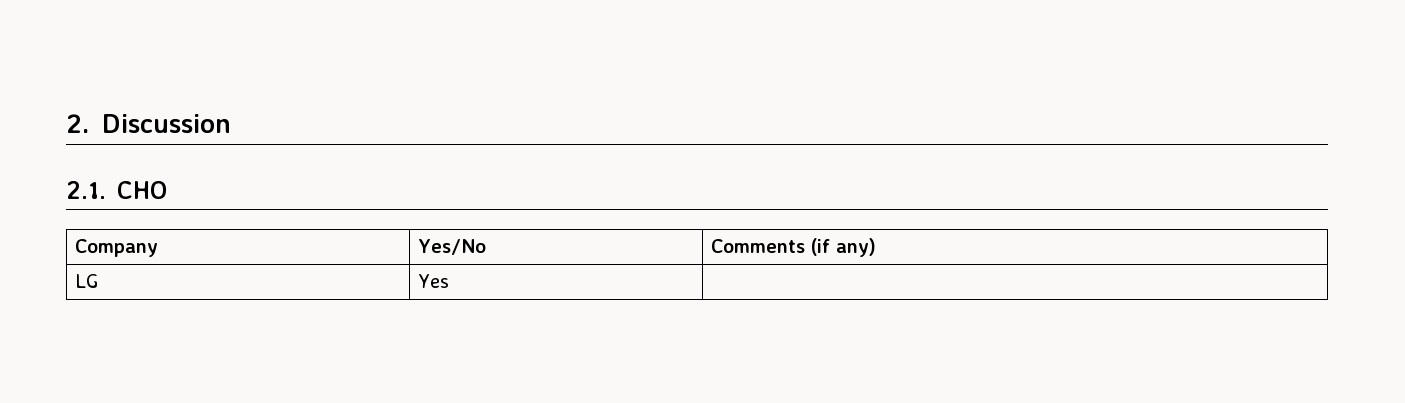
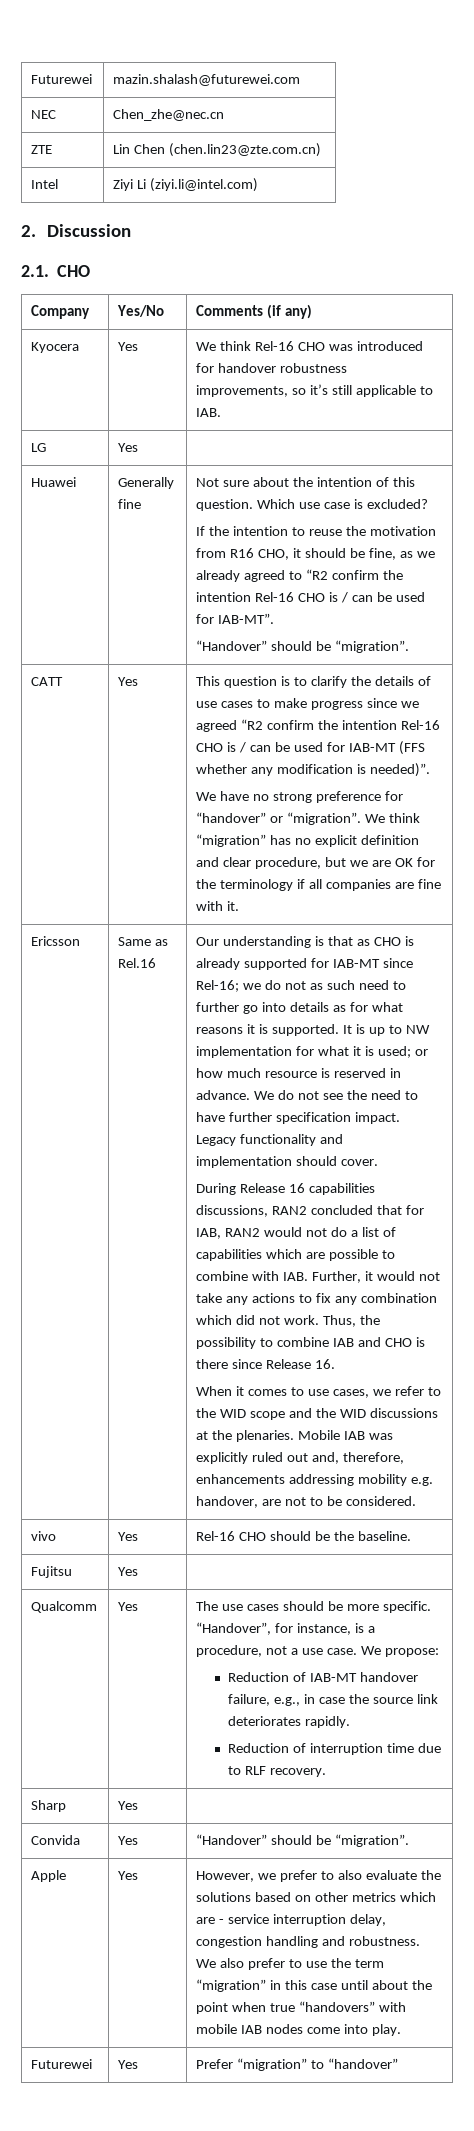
(66, 123) none -> [31,74,93,84] [113,74,301,86] [31,110,57,119] [113,109,225,121] [31,145,53,154] [113,143,322,157] [31,179,59,189] [113,178,259,192] Futurewei | mazin.shalash@futurewei.com // NEC | Chen_zhe@nec.cn // ZTE | Lin Chen (chen.lin23@zte.com.cn) // Intel | Ziyi Li (ziyi.li@intel.com) //
[75,274,100,288] [418,274,450,288] LG | Yes | -> [31,342,80,353] [118,342,139,351] [196,341,423,351] [196,363,348,373] [196,384,433,397] [196,408,222,417] [31,443,47,452] [118,443,139,452] [31,477,77,487] [118,477,175,489] [118,499,142,509] [196,477,415,487] [196,499,428,511] [196,526,436,536] [196,548,435,560] [196,569,403,582] [196,592,425,603] [196,613,275,624] [196,640,410,653] [31,677,64,686] [118,677,139,686] [196,676,431,688] [196,698,419,710] [196,719,440,732] [196,741,425,755] [196,763,431,777] [196,791,403,803] [196,812,421,825] [196,834,420,847] [196,857,435,869] [196,879,441,891] [196,901,240,911] [31,936,81,946] [118,937,169,946] [118,958,157,968] [196,936,414,948] [196,958,414,970] [196,980,406,992] [196,1002,403,1014] [196,1024,430,1036] [196,1046,428,1058] [196,1068,401,1078] [196,1090,418,1100] [196,1112,401,1124] [196,1134,344,1146] [196,1156,379,1168] [196,1183,376,1195] [196,1205,425,1217] [196,1227,396,1239] [196,1249,396,1261] [196,1271,440,1283] [196,1293,437,1305] [196,1315,380,1327] [196,1337,425,1349] [196,1359,336,1369] [196,1386,441,1398] [196,1408,438,1420] [196,1430,393,1442] [196,1452,405,1464] [196,1474,434,1486] [196,1496,416,1508] [31,1531,57,1541] [118,1532,139,1541] [196,1531,411,1541] [31,1566,73,1578] [118,1567,139,1576] [31,1601,98,1613] [118,1602,139,1611] [196,1601,431,1613] [196,1622,376,1635] [196,1645,439,1657] [228,1672,418,1682] [228,1694,438,1706] [228,1716,350,1728] [228,1743,441,1755] [228,1766,326,1777] [31,1800,67,1812] [118,1801,139,1810] [31,1835,81,1845] [118,1836,139,1845] [196,1834,410,1847] [31,1870,67,1882] [118,1871,139,1880] [196,1870,441,1882] [196,1892,436,1902] [196,1914,387,1926] [196,1936,421,1948] [196,1958,384,1970] [196,1979,432,1992] [196,2001,407,2014] [196,2024,401,2036] [31,2059,93,2069] [118,2060,139,2069] [196,2058,399,2071] Kyocera | Yes | We think Rel-16 CHO was introduced for handover robustness improvements, so it’s still applicable to IAB. // LG | Yes | // Huawei | Generally fine | Not sure about the intention of this question. Which use case is excluded? // If the intention to reuse the motivation from R16 CHO, it should be fine, as we already agreed to “R2 confirm the intention Rel-16 CHO is / can be used for IAB-MT”. // “Handover” should be “migration”. // CATT | Yes | This question is to clarify the details of use cases to make progress since we agreed “R2 confirm the intention Rel-16 CHO is / can be used for IAB-MT (FFS whether any modification is needed)”. // We have no strong preference for “handover” or “migration”. We think “migration” has no explicit definition and clear procedure, but we are OK for the terminology if all companies are fine with it. // Ericsson | Same as Rel.16 | Our understanding is that as CHO is already supported for IAB-MT since Rel-16; we do not as such need to further go into details as for what reasons it is supported. It is up to NW implementation for what it is used; or how much resource is reserved in advance. We do not see the need to have further specification impact. Legacy functionality and implementation should cover. // During Release 16 capabilities discussions, RAN2 concluded that for IAB, RAN2 would not do a list of capabilities which are possible to combine with IAB. Further, it would not take any actions to fix any combination which did not work. Thus, the possibility to combine IAB and CHO is there since Release 16. // When it comes to use cases, we refer to the WID scope and the WID discussions at the plenaries. Mobile IAB was explicitly ruled out and, therefore, enhancements addressing mobility e.g. handover, are not to be considered. // vivo | Yes | Rel-16 CHO should be the baseline. // Fujitsu | Yes | // Qualcomm | Yes | The use cases should be more specific. “Handover”, for instance, is a procedure, not a use case. We propose: // Reduction of IAB-MT handover failure, e.g., in case the source link deteriorates rapidly. // Reduction of interruption time due to RLF recovery. // Sharp | Yes | // Convida | Yes | “Handover” should be “migration”. // Apple | Yes | However, we prefer to also evaluate the solutions based on other metrics which are - service interruption delay, congestion handling and robustness. We also prefer to use the term “migration” in this case until about the point when true “handovers” with mobile IAB nodes come into play. // Futurewei | Yes | Prefer “migration” to “handover”

